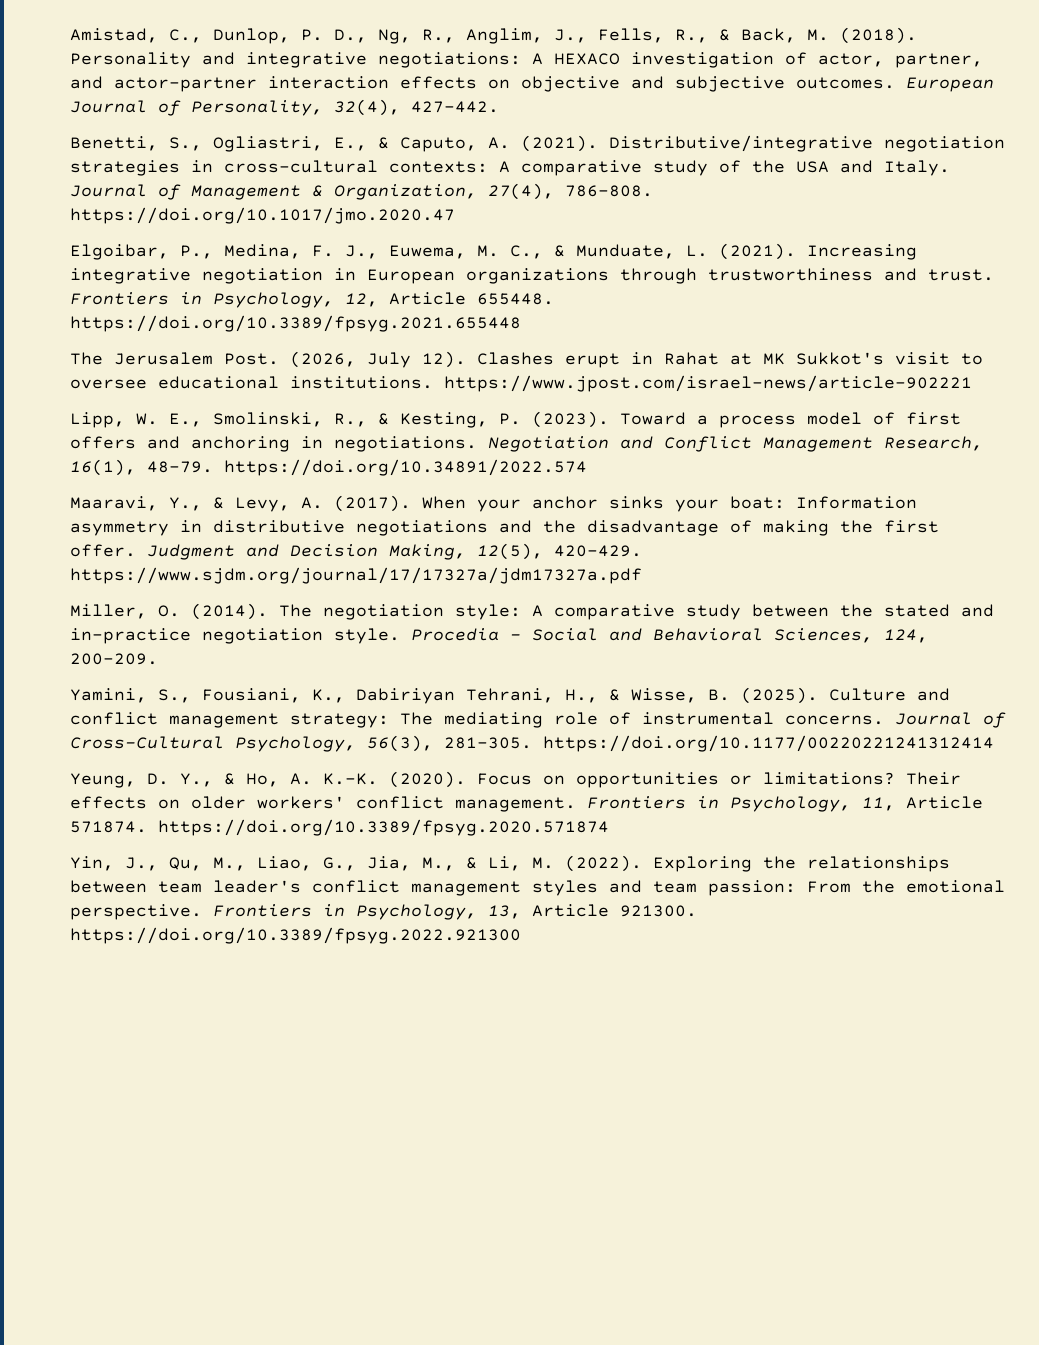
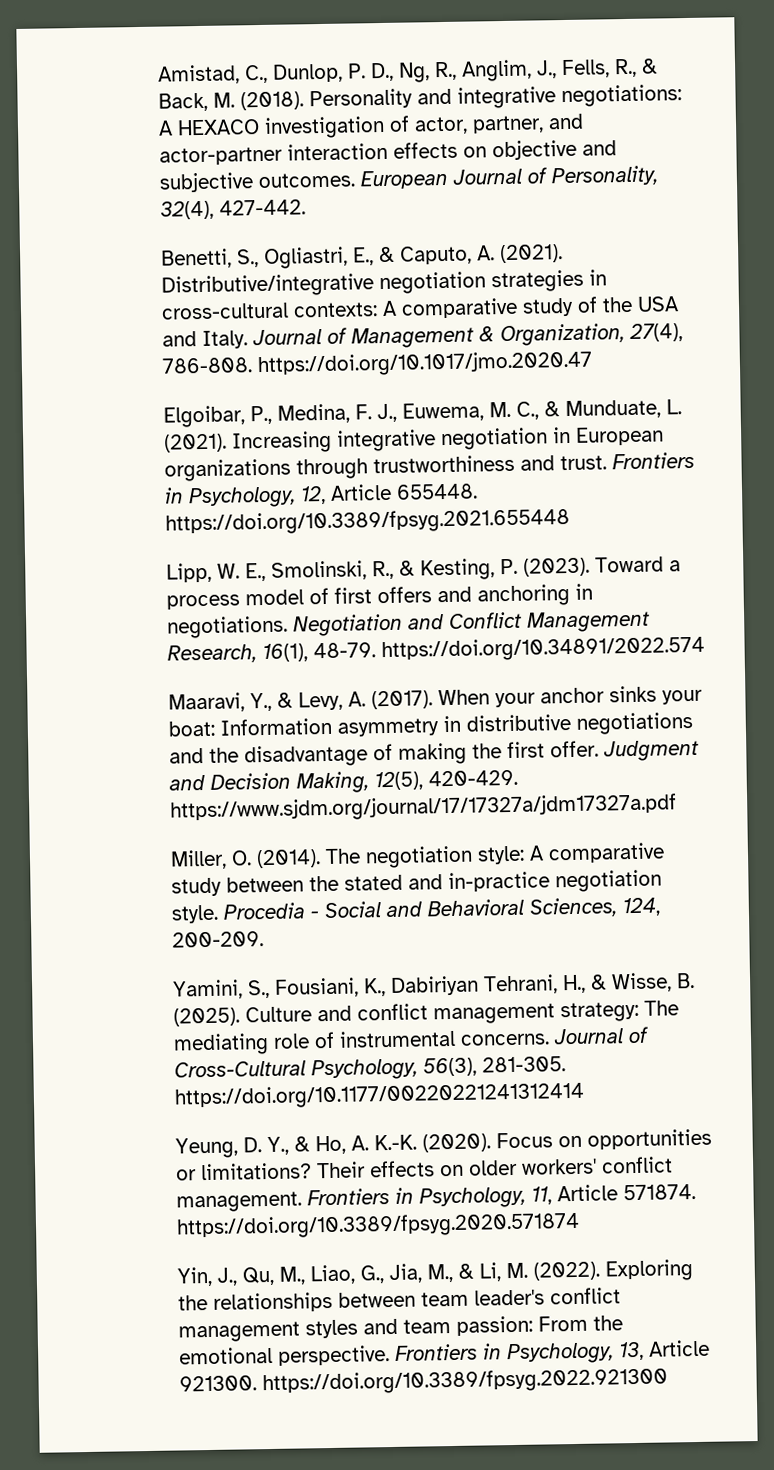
[69,351,983,368] [69,375,972,392] // The Jerusalem Post. (2026, July 12). Clashes erupt in Rahat at MK Sukkot's visit to oversee educational institutions. https://www.jpost.com/israel-news/article-902221 -> (570, 521) none

